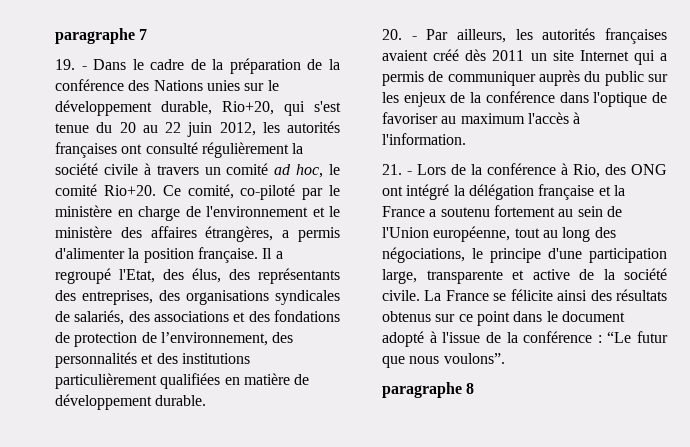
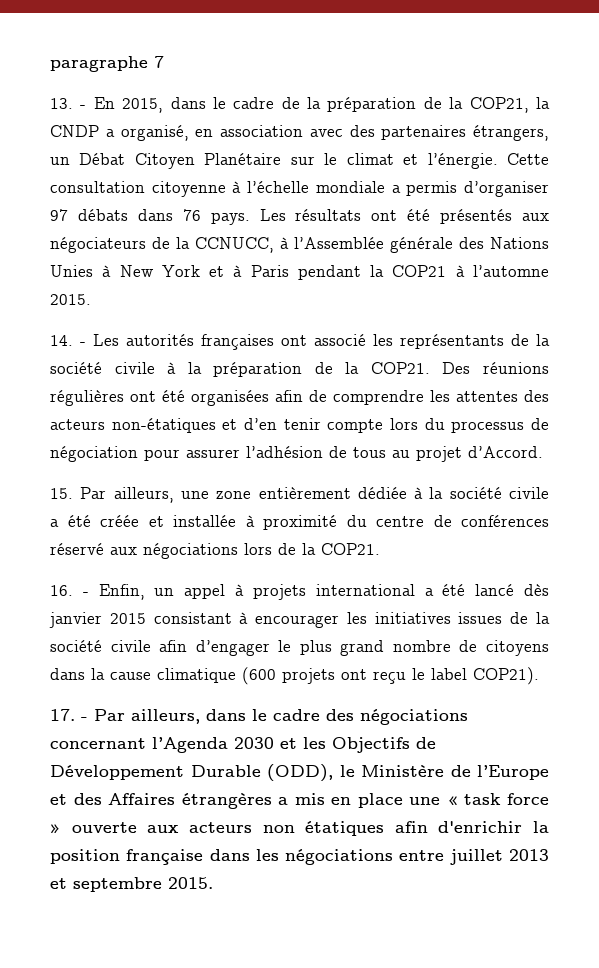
[55,59,127,70] 19. - Dans -> [50,97,206,113] 13. - En 2015, dans
[55,79,279,91] [55,100,341,116] [55,121,340,137] [55,142,304,158] [55,163,340,178] [55,184,340,200] [55,205,340,221] [55,226,340,242] [55,247,283,263] [55,268,340,284] [55,290,340,305] [55,310,341,325] [55,332,294,347] [55,352,250,368] [55,373,310,389] [55,394,207,410] [382,28,667,44] [382,49,667,65] [382,70,668,86] [382,91,667,107] [382,112,581,124] [382,133,466,145] [382,163,667,178] [382,184,625,200] [382,205,622,217] [382,226,616,242] [382,247,667,263] [382,268,667,284] [382,289,667,301] [382,311,625,326] [382,331,668,347] [382,353,505,368] [382,382,475,398] conférence des Nations unies sur le développement durable, Rio+20, qui s'est tenue du 20 au 22 juin 2012, les autorités françaises ont consulté régulièrement la société civile à travers un comité ad hoc, le comité Rio+20. Ce comité, co-piloté par le ministère en charge de l'environnement et le ministère des affaires étrangères, a permis d'alimenter la position française. Il a regroupé l'Etat, des élus, des représentants des entreprises, des organisations syndicales de salariés, des associations et des fondations de protection de l’environnement, des personnalités et des institutions particulièrement qualifiées en matière de développement durable. // 20. - Par ailleurs, les autorités françaises avaient créé dès 2011 un site Internet qui a permis de communiquer auprès du public sur les enjeux de la conférence dans l'optique de favoriser au maximum l'accès à l'information. // 21. - Lors de la conférence à Rio, des ONG ont intégré la délégation française et la France a soutenu fortement au sein de l'Union européenne, tout au long des négociations, le principe d'une participation large, transparente et active de la société civile. La France se félicite ainsi des résultats obtenus sur ce point dans le document adopté à l'issue de la conférence : “Le futur que nous voulons”. // paragraphe 8 -> [469,97,550,113] [50,125,549,141] [50,153,550,169] [50,181,549,197] [50,209,549,225] [50,237,549,253] [50,265,549,280] [50,294,91,305] [50,334,550,350] [50,362,549,377] [50,390,549,406] [50,418,549,433] [50,446,543,462] [50,487,549,503] [50,515,549,530] [50,543,380,559] [50,584,549,600] [49,612,550,628] [50,640,549,656] [50,667,539,685] [50,709,468,725] [50,737,436,753] [50,764,549,782] [50,793,549,809] [50,821,549,836] [50,849,549,865] [50,877,213,892] COP21, la CNDP a organisé, en association avec des partenaires étrangers, un Débat Citoyen Planétaire sur le climat et l’énergie. Cette consultation citoyenne à l’échelle mondiale a permis d’organiser 97 débats dans 76 pays. Les résultats ont été présentés aux négociateurs de la CCNUCC, à l’Assemblée générale des Nations Unies à New York et à Paris pendant la COP21 à l’automne 2015. // 14. - Les autorités françaises ont associé les représentants de la société civile à la préparation de la COP21. Des réunions régulières ont été organisées afin de comprendre les attentes des acteurs non-étatiques et d’en tenir compte lors du processus de négociation pour assurer l’adhésion de tous au projet d’Accord. // 15. Par ailleurs, une zone entièrement dédiée à la société civile a été créée et installée à proximité du centre de conférences réservé aux négociations lors de la COP21. // 16. - Enfin, un appel à projets international a été lancé dès janvier 2015 consistant à encourager les initiatives issues de la société civile afin d’engager le plus grand nombre de citoyens dans la cause climatique (600 projets ont reçu le label COP21). // 17. - Par ailleurs, dans le cadre des négociations concernant l’Agenda 2030 et les Objectifs de Développement Durable (ODD), le Ministère de l’Europe et des Affaires étrangères a mis en place une « task force » ouverte aux acteurs non étatiques afin d'enrichir la position française dans les négociations entre juillet 2013 et septembre 2015.

